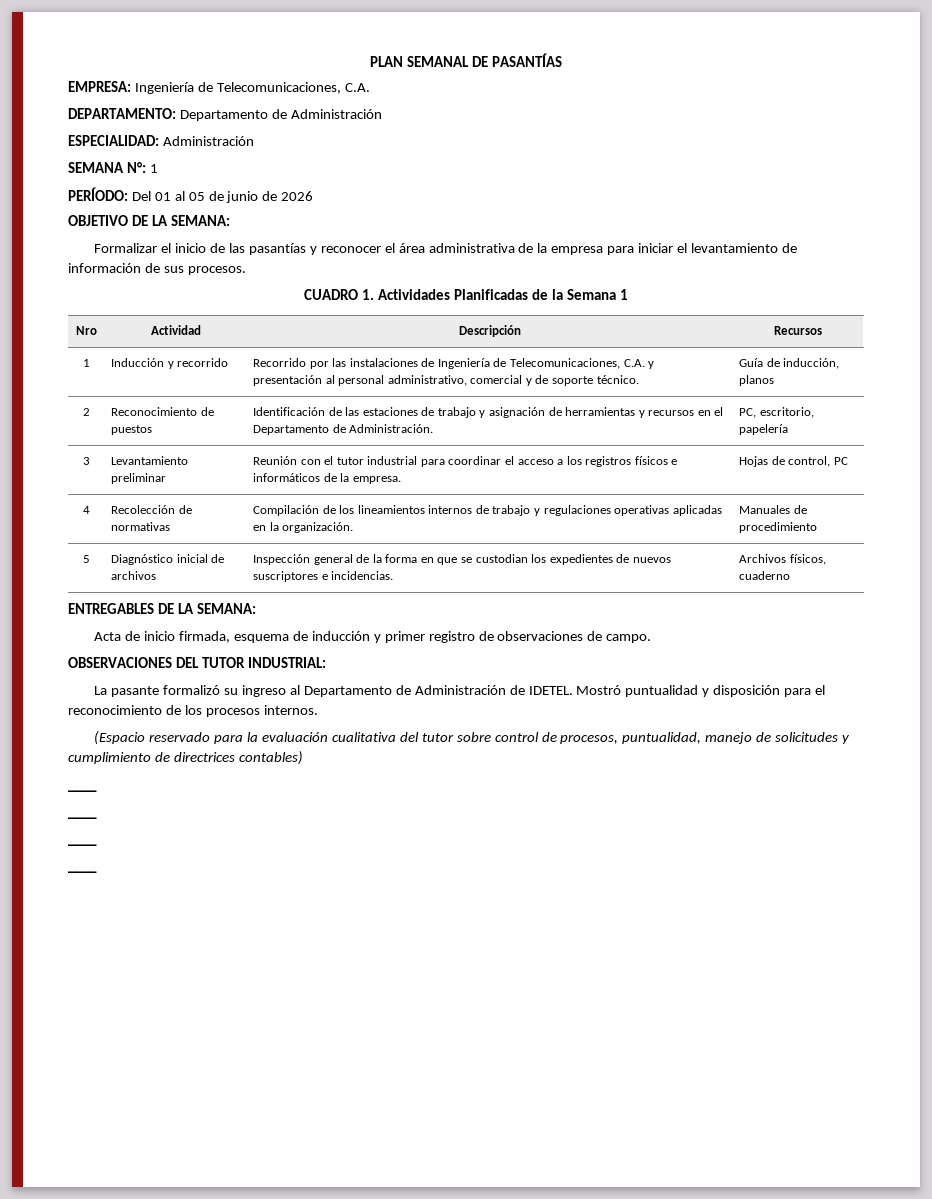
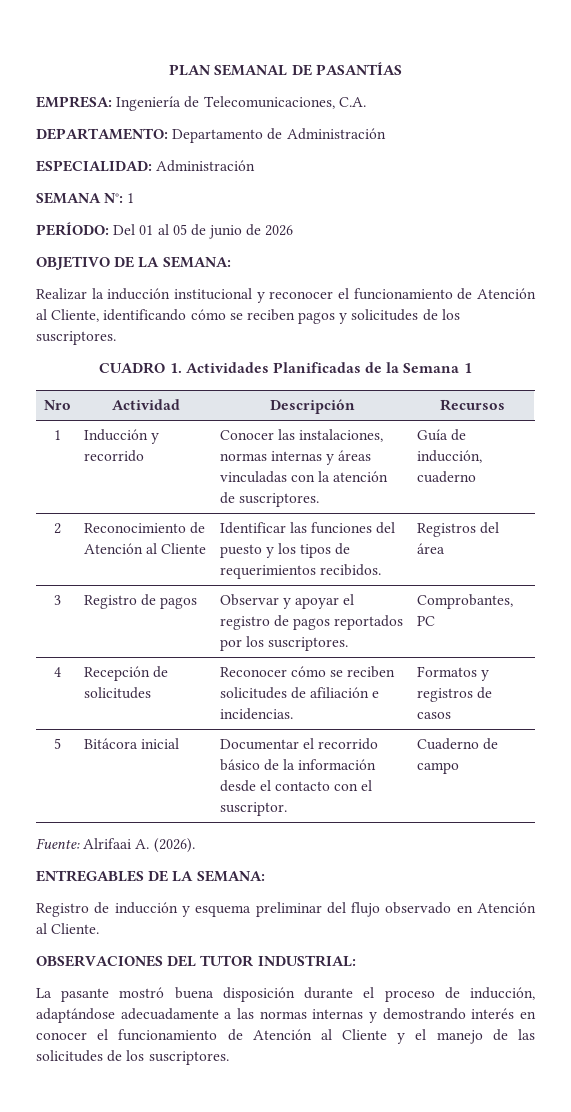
[94,243,797,255] [68,263,246,275] Formalizar el inicio de las pasantías y reconocer el área administrativa de la empresa para iniciar el levantamiento de información de sus procesos. -> [36,288,536,303] [36,309,460,324] [36,331,116,345] Realizar la inducción institucional y reconocer el funcionamiento de Atención al Cliente, identificando cómo se reciben pagos y solicitudes de los suscriptores.
[253,358,655,369] [253,375,639,386] Recorrido por las instalaciones de Ingeniería de Telecomunicaciones, C.A. y presentación al personal administrativo, comercial y de soporte técnico. -> [219,429,383,442] [219,450,372,465] [219,471,389,483] [219,492,319,507] Conocer las instalaciones, normas internas y áreas vinculadas con la atención de suscriptores.
[739,375,775,386] planos -> [416,471,476,483] cuaderno
[111,425,153,435] [253,407,724,418] [253,424,434,435] [739,407,814,418] [739,424,789,435] [83,457,90,465] [111,456,189,465] [111,473,167,484] [253,456,678,467] [253,473,401,484] [739,456,848,467] [83,506,90,514] [111,505,192,514] [111,522,171,531] [253,505,722,516] [253,522,354,533] [739,505,807,514] [739,522,818,533] puestos | Identificación de las estaciones de trabajo y asignación de herramientas y recursos en el Departamento de Administración. | PC, escritorio, papelería // 3 | Levantamiento preliminar | Reunión con el tutor industrial para coordinar el acceso a los registros físicos e informáticos de la empresa. | Hojas de control, PC // 4 | Recolección de normativas | Compilación de los lineamientos internos de trabajo y regulaciones operativas aplicadas en la organización. | Manuales de procedimiento -> [83,543,206,554] [219,522,396,534] [219,543,351,558] [219,564,381,579] [416,522,499,537] [416,543,445,554] [53,595,61,605] [83,594,197,609] [219,594,355,609] [219,615,404,630] [219,636,348,651] [416,594,513,609] [416,616,435,626] [53,667,61,677] [83,666,168,681] [83,687,151,699] [219,666,396,678] [219,687,380,699] [219,708,293,720] [416,666,489,681] [416,687,492,702] [416,712,451,719] Atención al Cliente | Identificar las funciones del puesto y los tipos de requerimientos recibidos. | Registros del área // 3 | Registro de pagos | Observar y apoyar el registro de pagos reportados por los suscriptores. | Comprobantes, PC // 4 | Recepción de solicitudes | Reconocer cómo se reciben solicitudes de afiliación e incidencias. | Formatos y registros de casos
[111,554,174,565] Diagnóstico -> [83,738,138,749] Bitácora
[211,554,225,563] [111,571,157,580] [253,554,671,565] [253,571,394,582] [739,554,826,565] [739,571,791,580] [68,603,256,614] [94,631,652,643] de archivos | Inspección general de la forma en que se custodian los expedientes de nuevos suscriptores e incidencias. | Archivos físicos, cuaderno // ENTREGABLES DE LA SEMANA: // Acta de inicio firmada, esquema de inducción y primer registro de observaciones de campo. -> [219,738,378,750] [219,759,377,771] [219,780,373,792] [219,802,287,816] [416,738,498,750] [416,762,459,774] [36,838,195,853] [36,870,265,882] [36,902,536,917] [36,923,100,934] | Documentar el recorrido básico de la información desde el contacto con el suscriptor. | Cuaderno de campo // Fuente: Alrifaai A. (2026). // ENTREGABLES DE LA SEMANA: // Registro de inducción y esquema preliminar del flujo observado en Atención al Cliente.
[163,685,826,697] [68,705,318,717] [94,731,851,745] [68,751,303,765] [68,789,97,792] [68,816,97,819] [68,843,97,846] [68,870,97,873] formalizó su ingreso al Departamento de Administración de IDETEL. Mostró puntualidad y disposición para el reconocimiento de los procesos internos. // (Espacio reservado para la evaluación cualitativa del tutor sobre control de procesos, puntualidad, manejo de solicitudes y cumplimiento de directrices contables) // ____ // ____ // ____ // ____ -> [119,987,535,1002] [36,1008,536,1023] [36,1029,535,1044] [36,1050,229,1065] mostró buena disposición durante el proceso de inducción, adaptándose adecuadamente a las normas internas y demostrando interés en conocer el funcionamiento de Atención al Cliente y el manejo de las solicitudes de los suscriptores.

